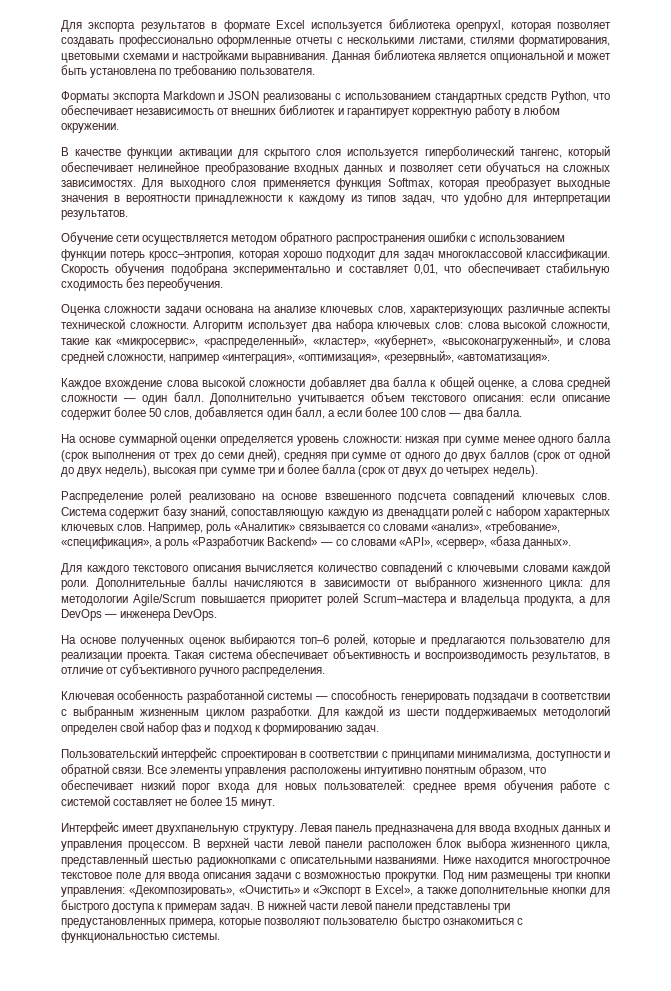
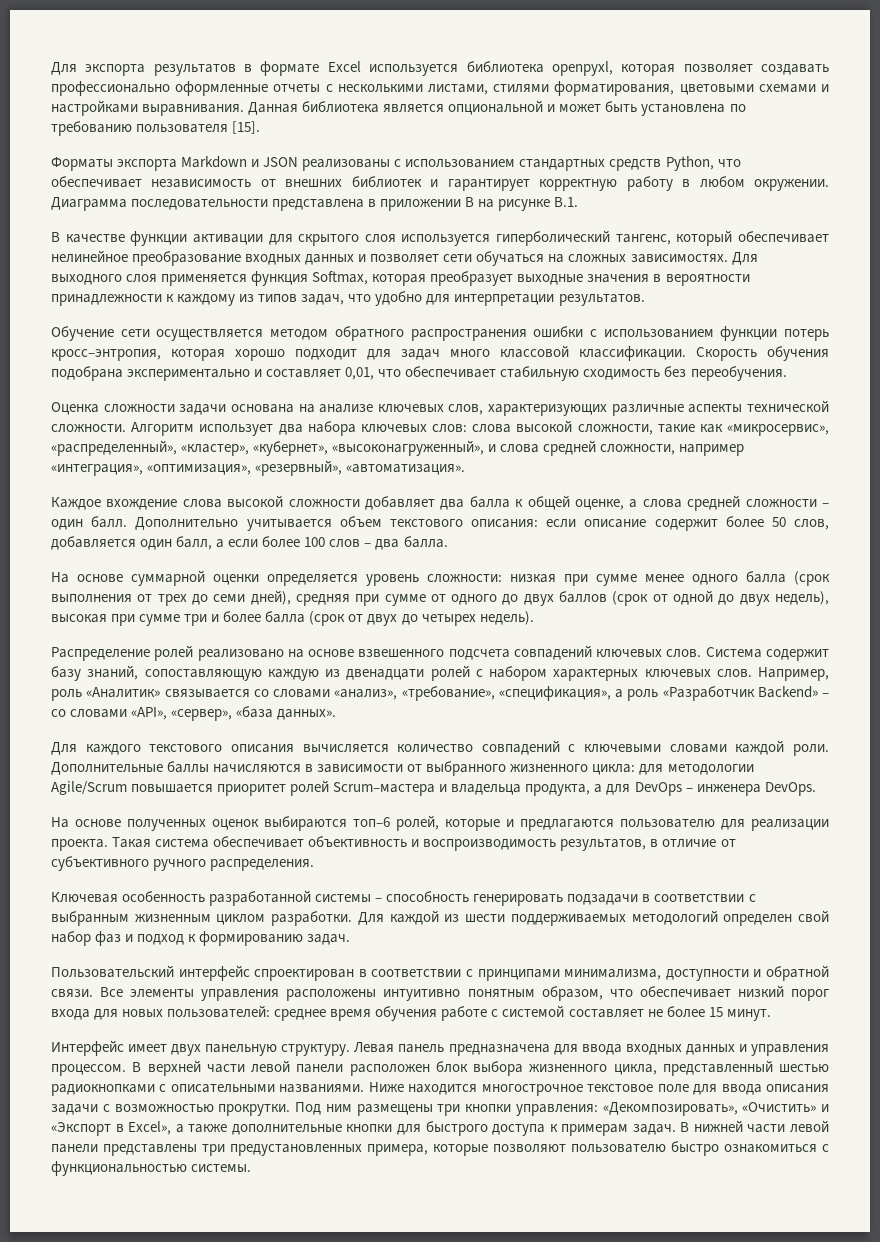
[240,68,316,75] пользователя. -> [136,121,261,134] пользователя [15].
(119, 128) none -> [51,197,579,211] Диаграмма последовательности представлена в приложении В на рисунке В.1.
[437,247,522,258] многоклассовой -> [450,345,569,358] много классовой
[123,398,136,402] — -> [821,503,829,507] –
[449,413,462,417] — -> [364,543,372,547] –
[320,542,333,546] — -> [822,693,829,697] –
[105,614,118,618] — -> [685,788,693,792] –
[315,696,328,700] — -> [375,898,383,902] –
[156,825,240,835] двухпанельную -> [171,1044,278,1056] двух панельную

